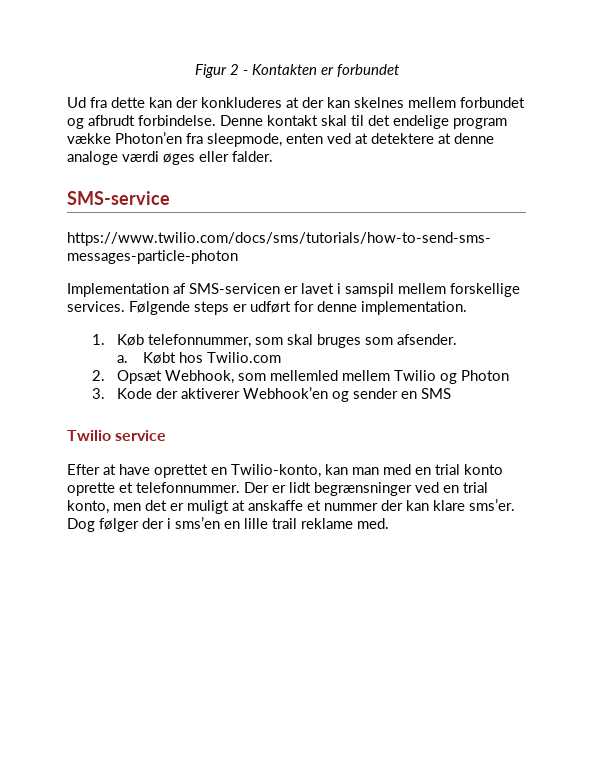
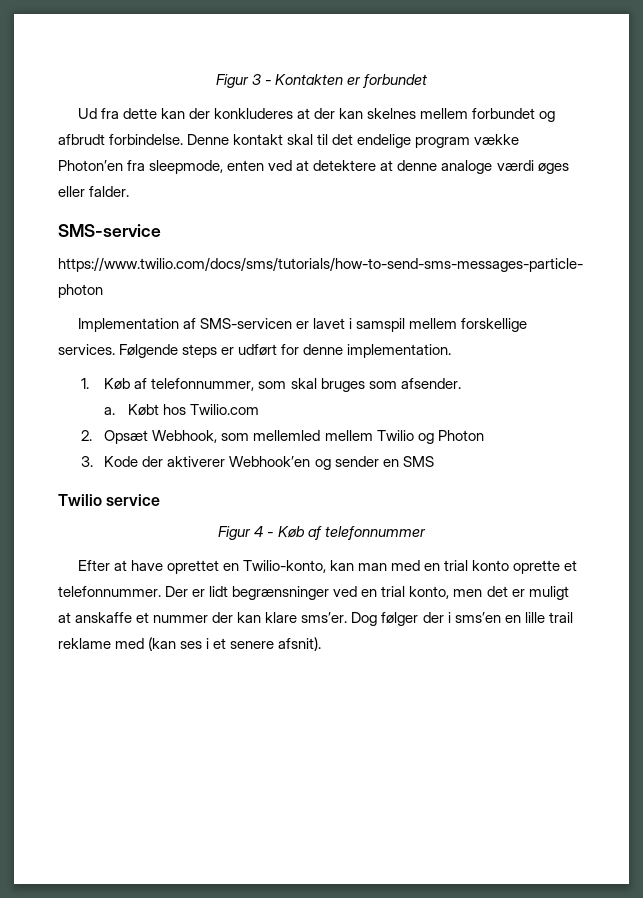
[194,64,239,78] Figur 2 -> [215,74,261,88] Figur 3
(145, 340) none -> [134,378,148,389] af
(167, 435) none -> [218,526,426,540] // Figur 4 - Køb af telefonnummer
[357,518,389,529] med. -> [115,637,322,651] med (kan ses i et senere afsnit).

